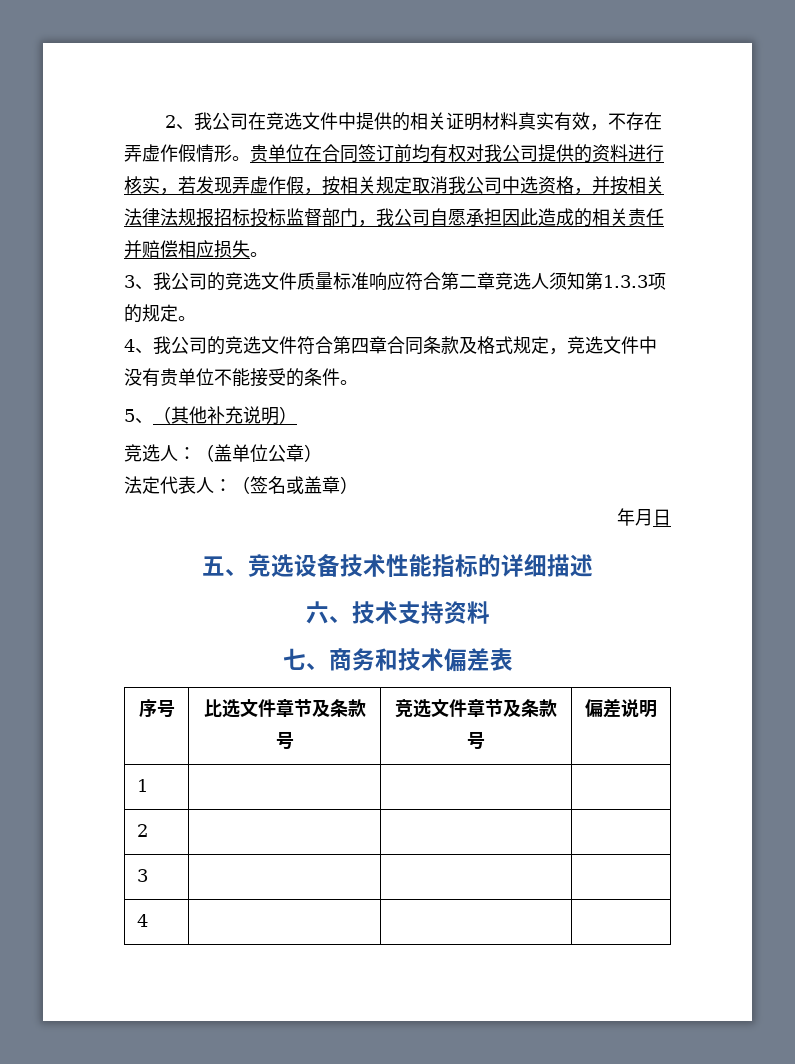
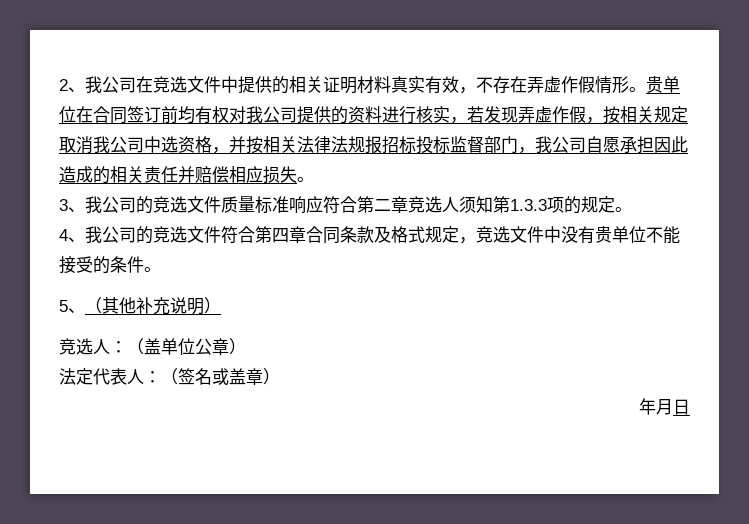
[202,554,593,577] [305,601,490,624] [282,648,513,672] [138,699,175,718] [203,699,366,718] [275,732,294,749] [395,698,557,718] [467,732,485,749] [585,699,657,718] [136,779,148,792] [136,824,148,837] [136,869,148,882] [136,914,148,927] // 五、竞选设备技术性能指标的详细描述 // 六、技术支持资料 // 七、商务和技术偏差表 // 序号 | 比选文件章节及条款号 | 竞选文件章节及条款号 | 偏差说明 // 1 | | | // 2 | | | // 3 | | | // 4 | | | -> (690, 407) none

